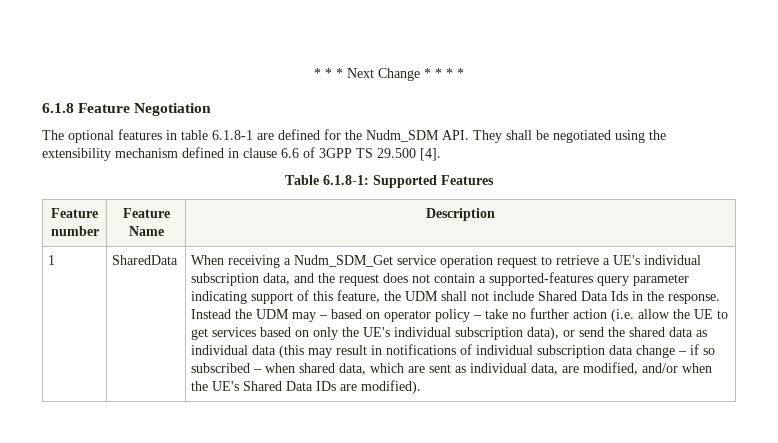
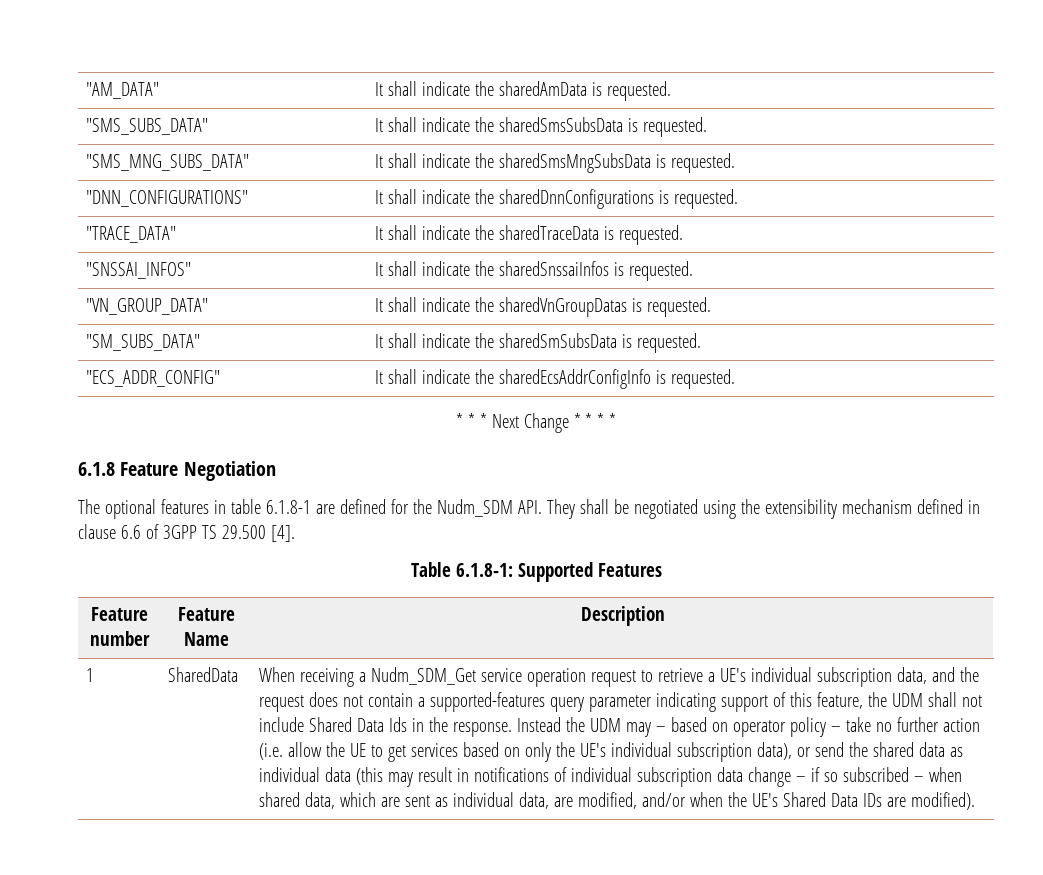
(314, 73) none -> [86,82,160,99] [375,81,672,101] [86,118,209,135] [375,117,708,137] [86,154,250,171] [375,153,736,173] [86,190,249,207] [375,189,739,209] [86,226,177,243] [375,225,684,245] [86,262,192,279] [375,261,694,281] [86,298,209,315] [375,297,712,317] [86,334,201,351] [375,333,702,353] [86,370,221,387] [375,369,736,389] "AM_DATA" | It shall indicate the sharedAmData is requested. // "SMS_SUBS_DATA" | It shall indicate the sharedSmsSubsData is requested. // "SMS_MNG_SUBS_DATA" | It shall indicate the sharedSmsMngSubsData is requested. // "DNN_CONFIGURATIONS" | It shall indicate the sharedDnnConfigurations is requested. // "TRACE_DATA" | It shall indicate the sharedTraceData is requested. // "SNSSAI_INFOS" | It shall indicate the sharedSnssaiInfos is requested. // "VN_GROUP_DATA" | It shall indicate the sharedVnGroupDatas is requested. // "SM_SUBS_DATA" | It shall indicate the sharedSmSubsData is requested. // "ECS_ADDR_CONFIG" | It shall indicate the sharedEcsAddrConfigInfo is requested. //

